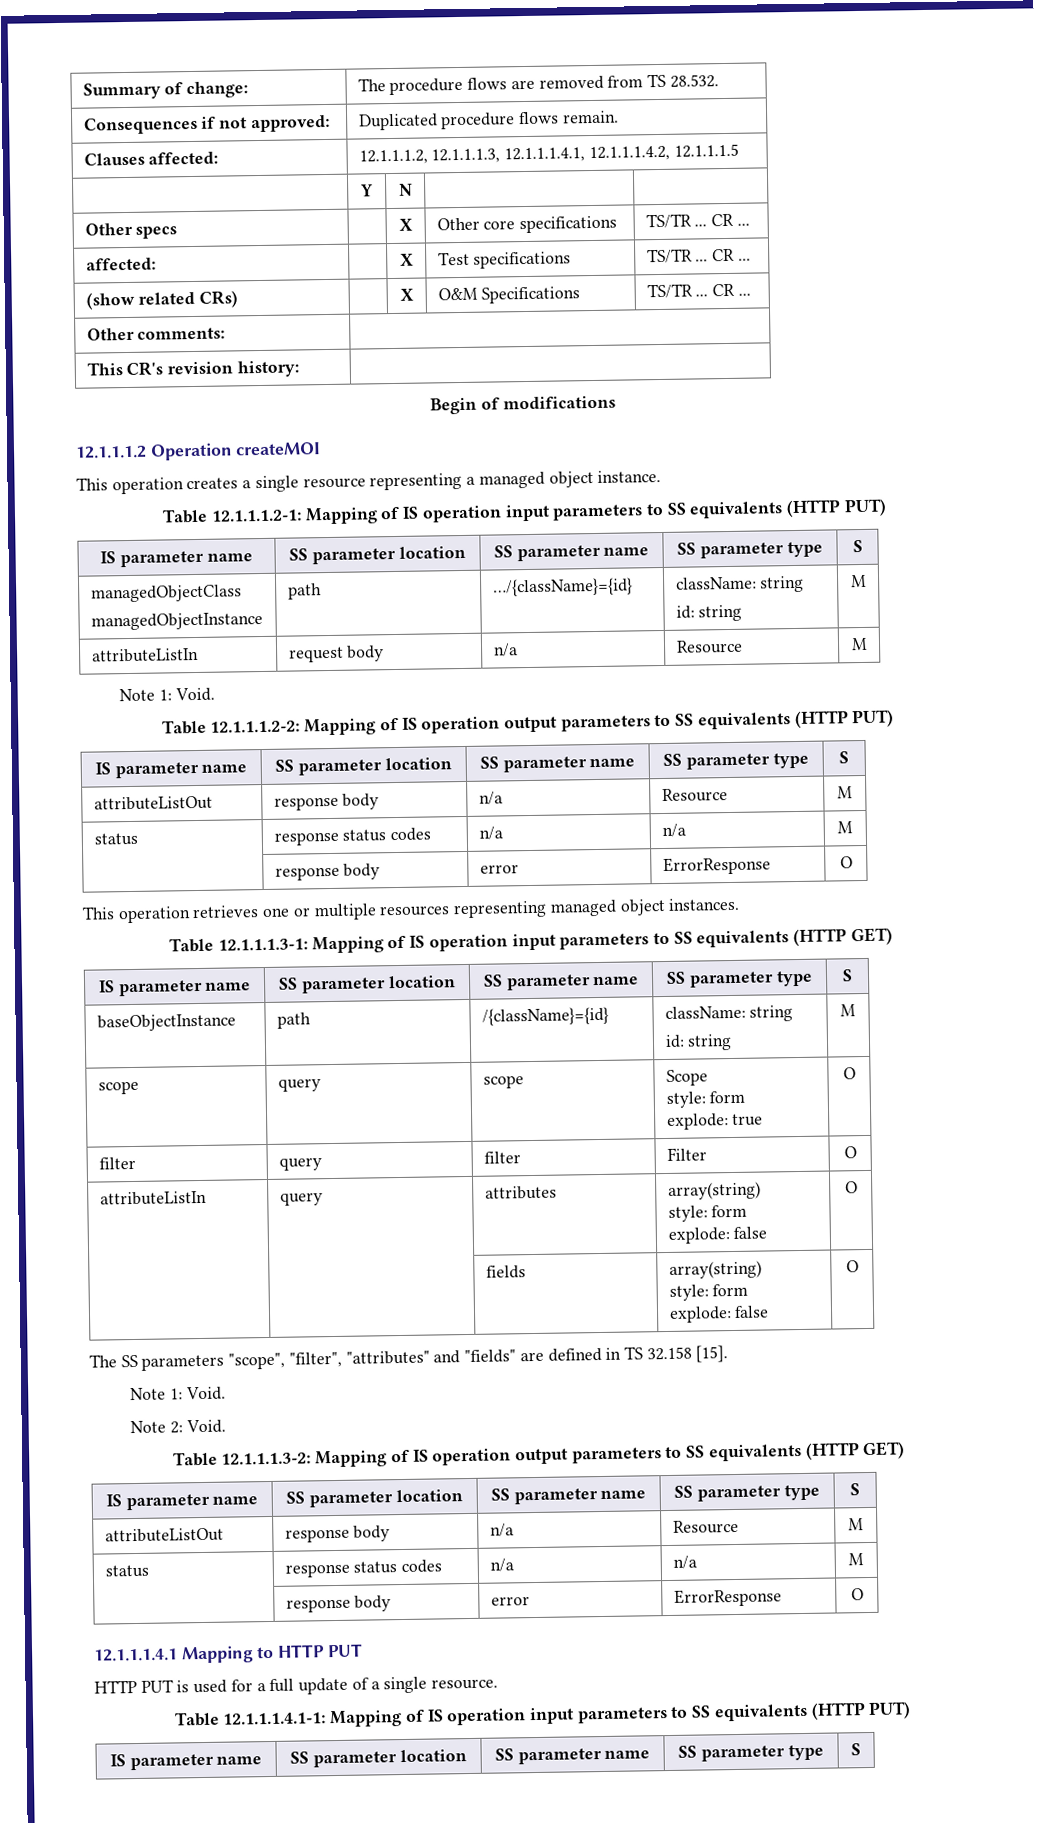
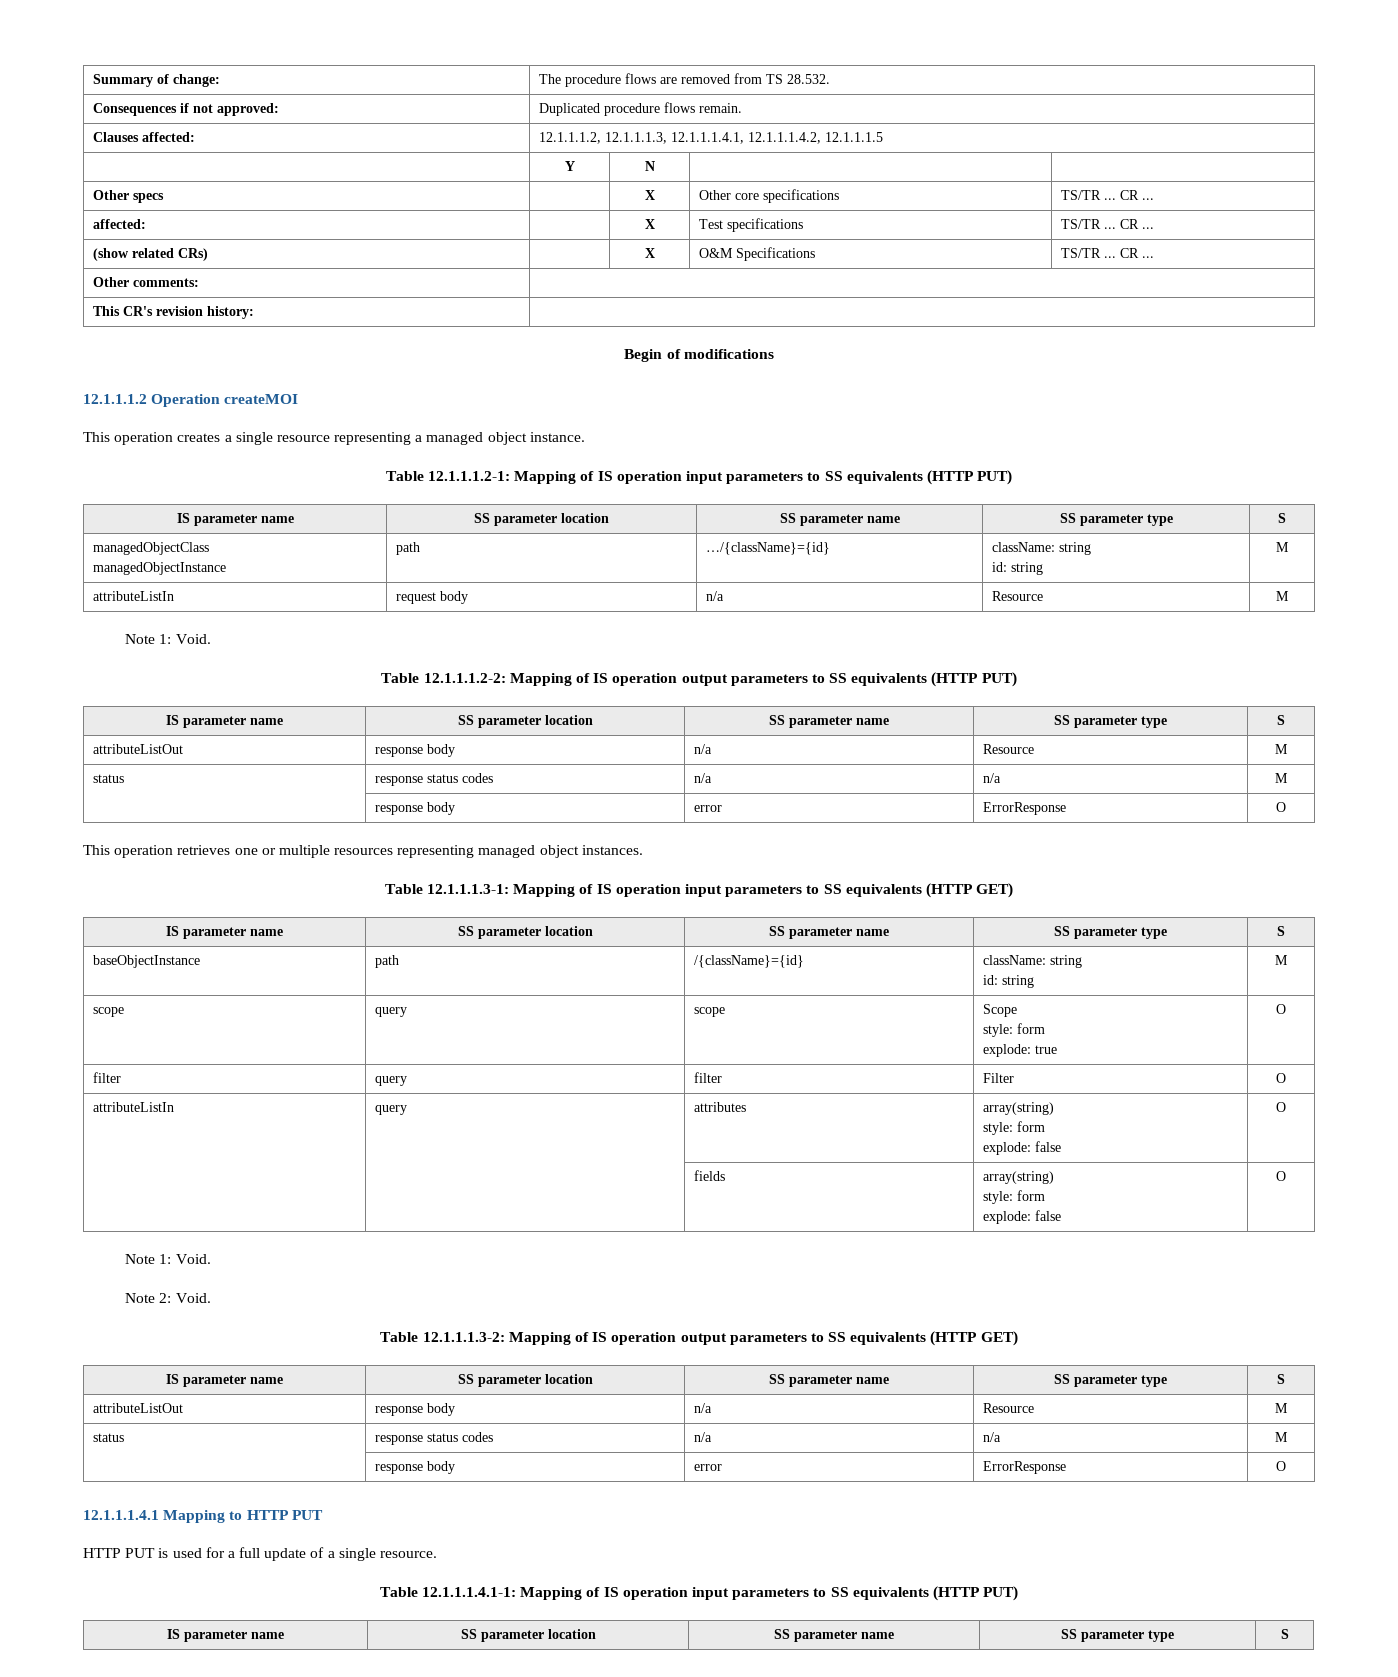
[89,1345,729,1371] // The SS parameters "scope", "filter", "attributes" and "fields" are defined in TS 32.158 [15]. -> (1286, 1176) none

